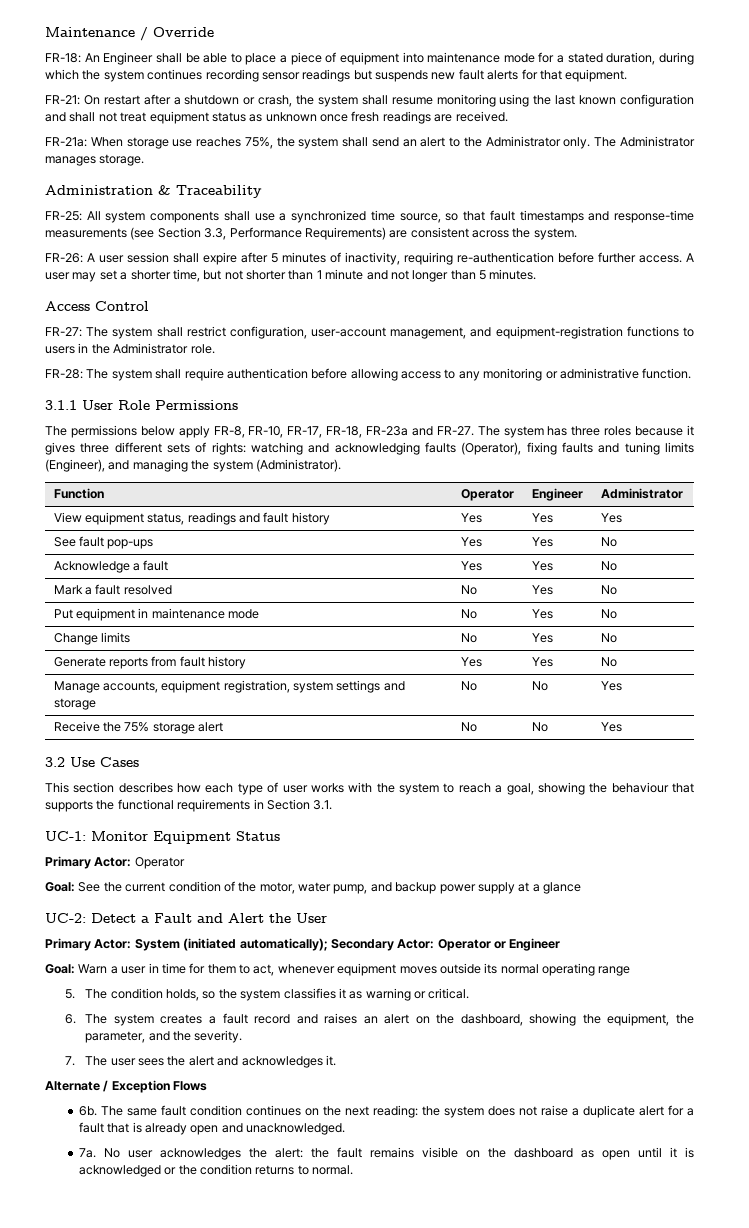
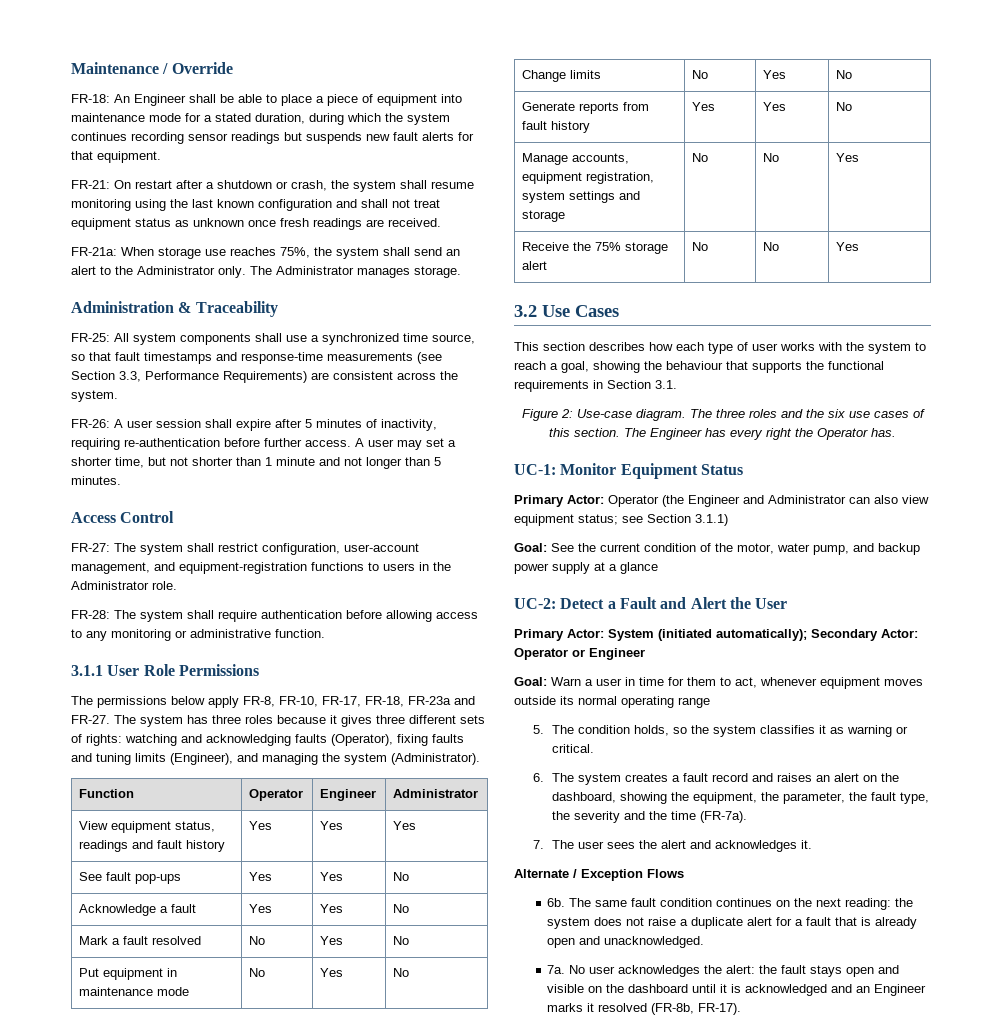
(333, 805) none -> [521,409,925,421] [549,428,896,440] // Figure 2: Use-case diagram. The three roles and the six use cases of this section. The Engineer has every right the Operator has.
(185, 863) none -> [662,495,929,507] [514,514,728,526] (the Engineer and Administrator can also view equipment status; see Section 3.1.1)
[148,1030,243,1043] and the severity. -> [849,792,930,804] [552,811,748,823] the fault type, the severity and the time (FR-7a).
[369,1147,414,1158] remains -> [810,965,900,977] stays open and
[580,1150,630,1160] as open -> (689, 988) none
[164,1164,354,1175] or the condition returns to normal. -> [831,984,927,996] [547,1003,742,1015] and an Engineer marks it resolved (FR-8b, FR-17).

